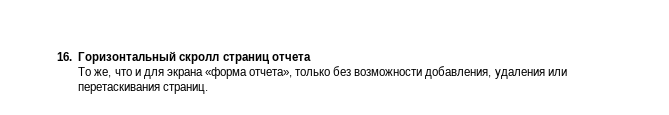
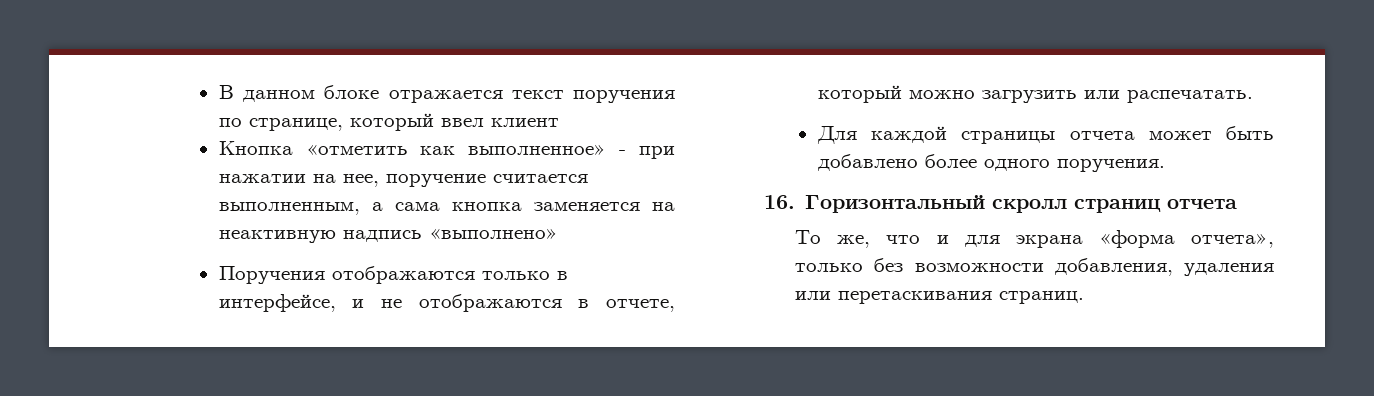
(57, 56) none -> [218,85,675,103] [218,113,559,131] [218,141,675,159] [218,174,588,187] [218,202,675,215] [218,228,558,243] [218,266,568,284] [218,294,675,312] [817,85,1253,103] [816,126,1274,144] [817,154,1165,172] В данном блоке отражается текст поручения по странице, который ввел клиент // Кнопка «отметить как выполненное» - при нажатии на нее, поручение считается выполненным, а сама кнопка заменяется на неактивную надпись «выполнено» // Поручения отображаются только в интерфейсе, и не отображаются в отчете, который можно загрузить или распечатать. // Для каждой страницы отчета может быть добавлено более одного поручения. //

